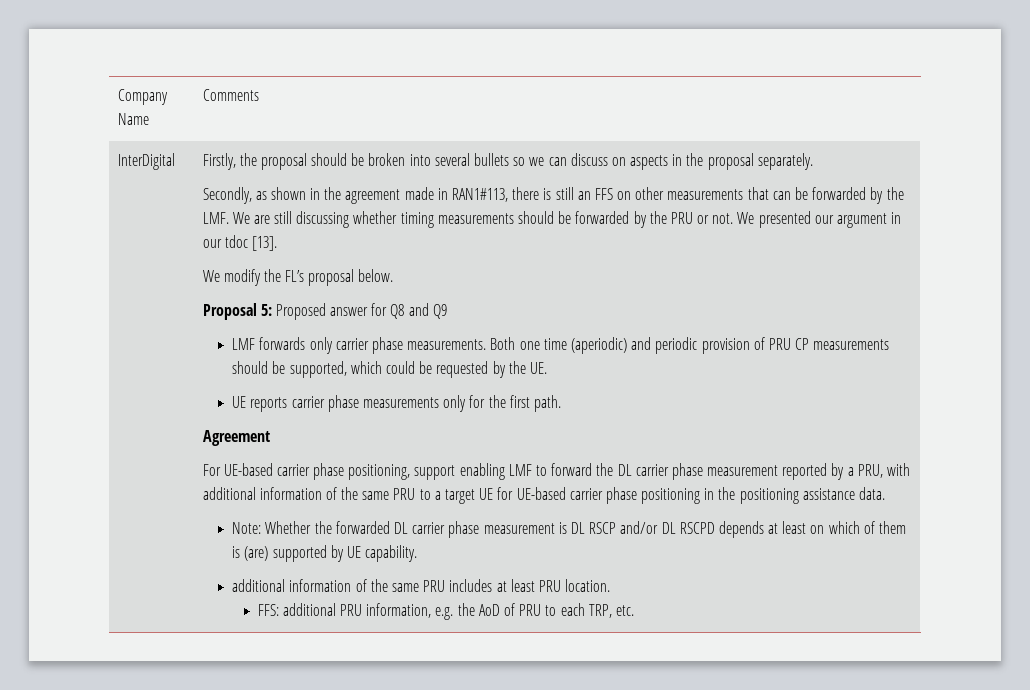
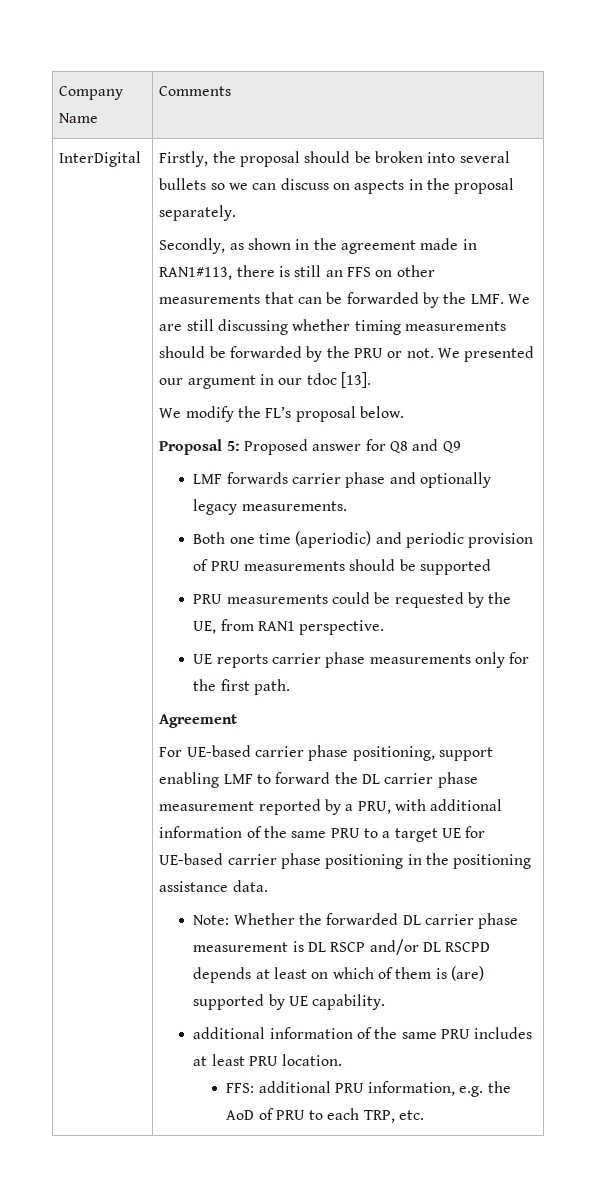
[309,337,404,354] only carrier phase -> [291,472,491,488] [193,499,238,515] carrier phase and optionally legacy
(487, 344) none -> (347, 506) //
[795,338,890,350] [232,361,382,378] CP measurements should be supported, which -> [243,559,491,575] [193,594,328,604] measurements should be supported // PRU measurements
[529,362,547,374] UE. -> [193,619,385,635] UE, from RAN1 perspective.

